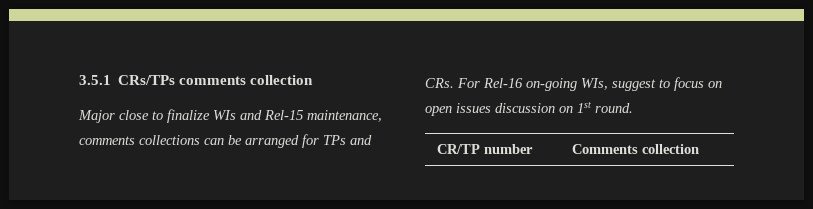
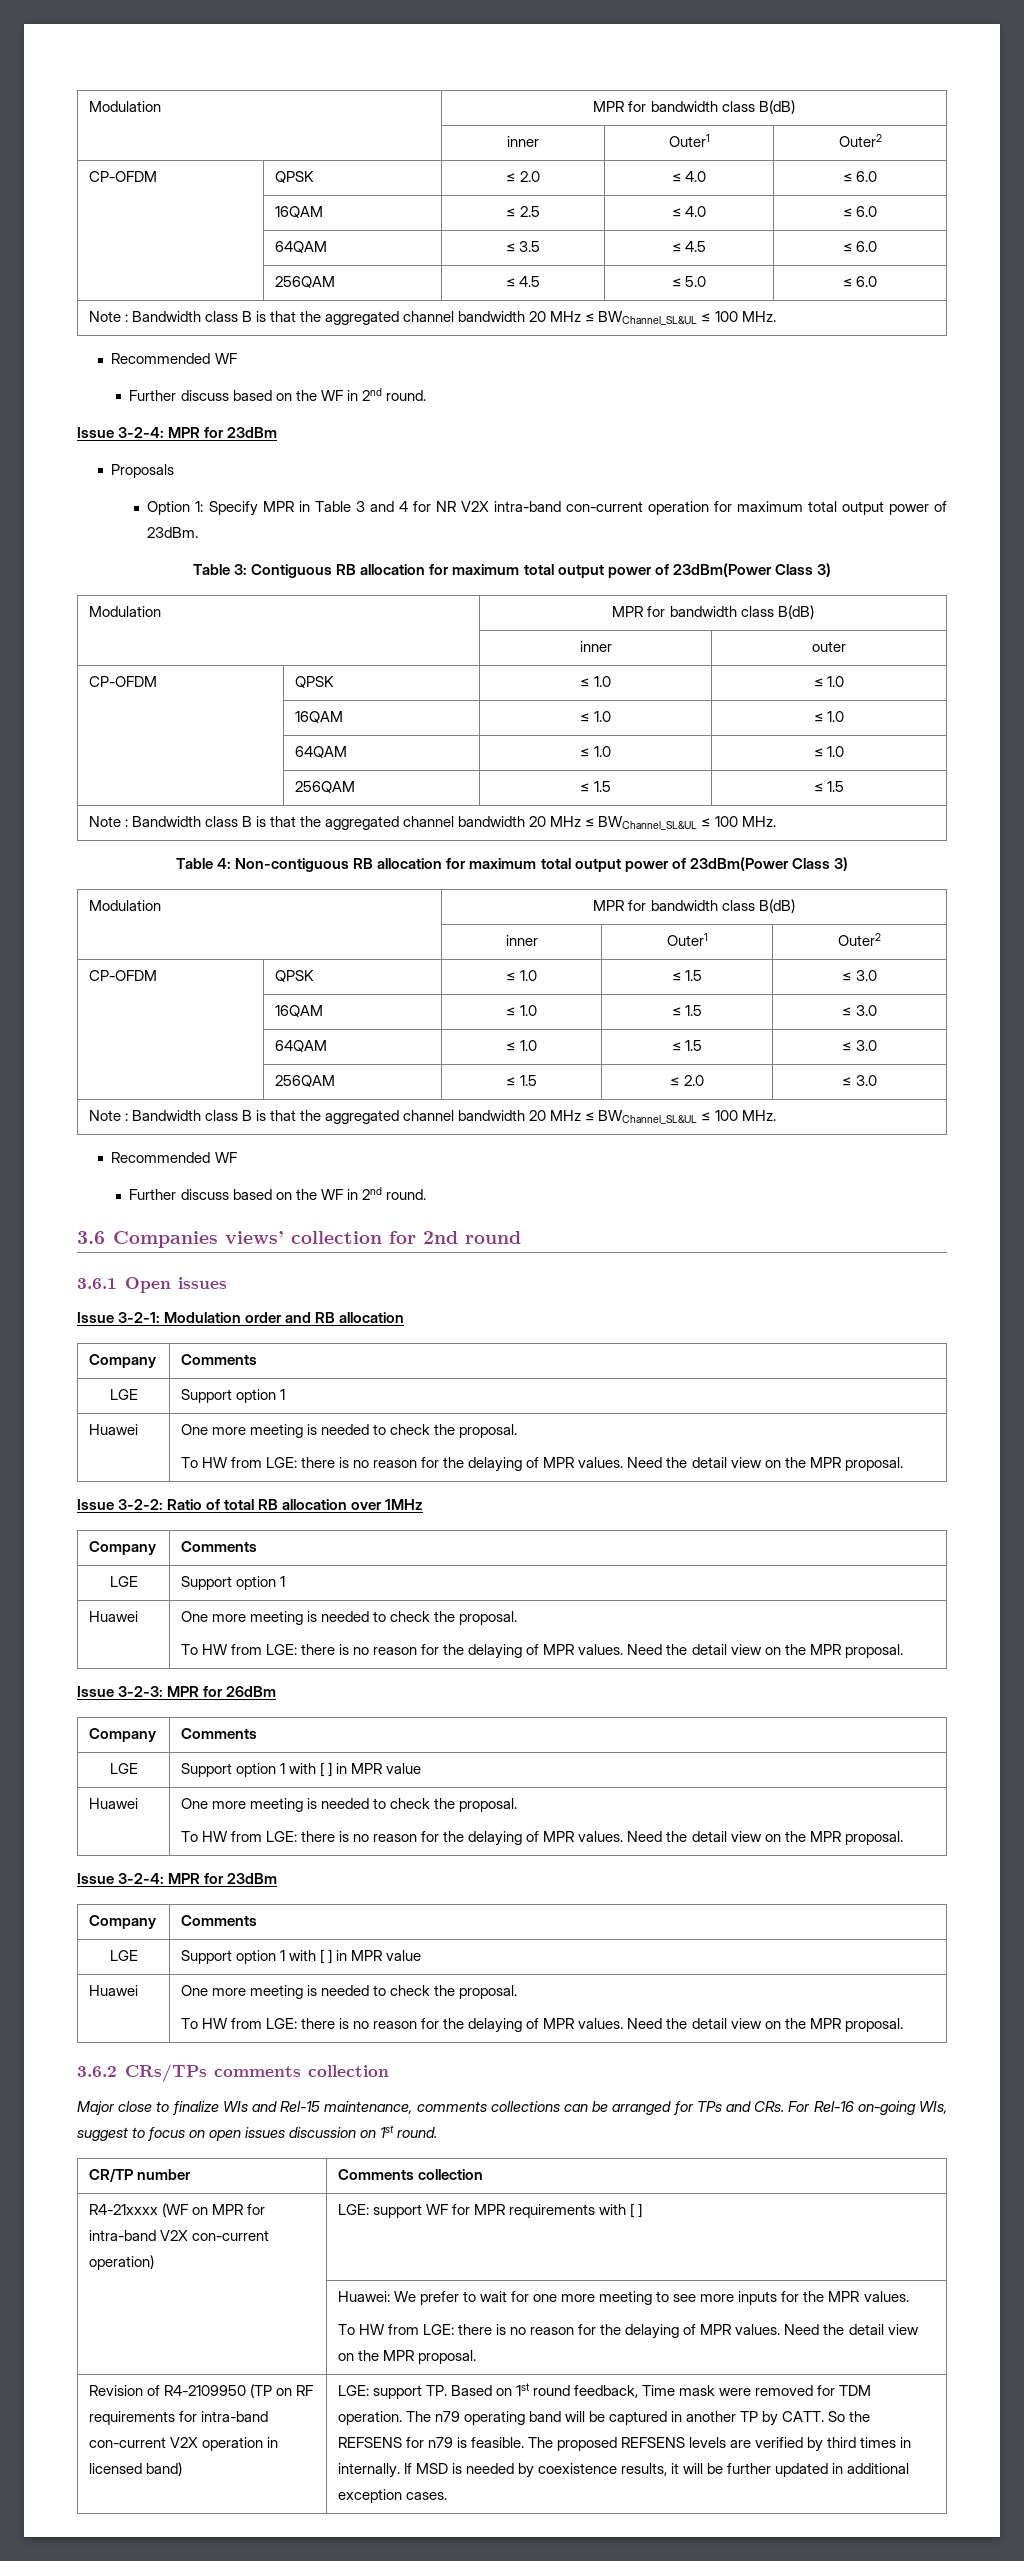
[79,75,111,85] 3.5.1 -> [88,101,161,112] [593,100,795,114] [507,136,539,147] [668,134,710,147] [838,134,882,147] [88,171,157,182] [274,171,314,183] [506,171,540,182] [671,171,707,182] [842,171,878,182] [274,206,323,218] [506,206,540,217] [671,206,707,217] [842,206,878,217] [274,241,327,253] [505,241,541,252] [671,241,707,252] [842,241,878,252] [274,276,335,288] [505,276,541,287] [671,276,707,287] [842,276,878,287] [88,311,776,325] [111,353,237,364] [129,388,426,401] [77,427,278,438] [111,464,175,478] [147,501,947,516] [147,527,199,538] [193,563,831,578] [88,606,161,617] [612,605,814,619] [579,641,612,652] [812,641,846,652] [88,676,157,687] [294,676,334,688] [580,676,611,687] [813,676,845,687] [294,711,343,723] [580,711,611,722] [813,711,845,722] [294,746,347,758] [580,746,611,757] [813,746,845,757] [294,781,355,793] [580,781,611,792] [813,781,845,792] [88,816,776,830] [176,857,848,872] [88,900,161,911] [593,899,795,913] [505,935,538,946] [666,933,708,946] [838,933,881,946] [88,970,157,981] [274,970,314,982] [506,970,537,981] [671,970,703,981] [842,970,877,981] [274,1005,323,1017] [506,1005,537,1016] [671,1005,703,1016] [842,1005,877,1016] [274,1040,327,1052] [506,1040,537,1051] [671,1040,703,1051] [842,1040,877,1051] [274,1075,335,1087] [506,1075,537,1086] [670,1075,704,1086] [842,1075,877,1086] [88,1110,776,1124] [111,1152,237,1163] [129,1187,426,1200] [77,1231,521,1248] [77,1277,227,1293] [77,1312,405,1323] [88,1354,156,1368] [180,1354,257,1365] [109,1389,138,1400] [180,1389,285,1403] [88,1424,138,1435] [180,1424,518,1438] [180,1457,903,1472] [77,1499,424,1510] [88,1541,156,1555] [180,1541,257,1552] [109,1576,138,1587] [180,1576,285,1590] [88,1611,138,1622] [180,1611,518,1625] [180,1644,903,1659] [77,1686,277,1697] [88,1728,156,1742] [180,1728,257,1739] [109,1763,138,1774] [180,1762,422,1777] [88,1798,138,1809] [180,1798,518,1812] [180,1831,903,1846] [77,1873,278,1884] [88,1915,156,1929] [180,1915,257,1926] [109,1950,138,1961] [180,1949,422,1964] [88,1985,138,1996] [180,1985,518,1999] [180,2018,903,2033] [77,2066,117,2077] Modulation | MPR for bandwidth class B(dB) // | inner | Outer1 | Outer2 // CP-OFDM | QPSK | ≤ 2.0 | ≤ 4.0 | ≤ 6.0 // | 16QAM | ≤ 2.5 | ≤ 4.0 | ≤ 6.0 // | 64QAM | ≤ 3.5 | ≤ 4.5 | ≤ 6.0 // | 256QAM | ≤ 4.5 | ≤ 5.0 | ≤ 6.0 // Note : Bandwidth class B is that the aggregated channel bandwidth 20 MHz ≤ BWChannel_SL&UL ≤ 100 MHz. // Recommended WF // Further discuss based on the WF in 2nd round. // Issue 3-2-4: MPR for 23dBm // Proposals // Option 1: Specify MPR in Table 3 and 4 for NR V2X intra-band con-current operation for maximum total output power of 23dBm. // Table 3: Contiguous RB allocation for maximum total output power of 23dBm(Power Class 3) // Modulation | MPR for bandwidth class B(dB) // | inner | outer // CP-OFDM | QPSK | ≤ 1.0 | ≤ 1.0 // | 16QAM | ≤ 1.0 | ≤ 1.0 // | 64QAM | ≤ 1.0 | ≤ 1.0 // | 256QAM | ≤ 1.5 | ≤ 1.5 // Note : Bandwidth class B is that the aggregated channel bandwidth 20 MHz ≤ BWChannel_SL&UL ≤ 100 MHz. // Table 4: Non-contiguous RB allocation for maximum total output power of 23dBm(Power Class 3) // Modulation | MPR for bandwidth class B(dB) // | inner | Outer1 | Outer2 // CP-OFDM | QPSK | ≤ 1.0 | ≤ 1.5 | ≤ 3.0 // | 16QAM | ≤ 1.0 | ≤ 1.5 | ≤ 3.0 // | 64QAM | ≤ 1.0 | ≤ 1.5 | ≤ 3.0 // | 256QAM | ≤ 1.5 | ≤ 2.0 | ≤ 3.0 // Note : Bandwidth class B is that the aggregated channel bandwidth 20 MHz ≤ BWChannel_SL&UL ≤ 100 MHz. // Recommended WF // Further discuss based on the WF in 2nd round. // 3.6 Companies views’ collection for 2nd round // 3.6.1 Open issues // Issue 3-2-1: Modulation order and RB allocation // Company | Comments // LGE | Support option 1 // Huawei | One more meeting is needed to check the proposal. // To HW from LGE: there is no reason for the delaying of MPR values. Need the detail view on the MPR proposal. // Issue 3-2-2: Ratio of total RB allocation over 1MHz // Company | Comments // LGE | Support option 1 // Huawei | One more meeting is needed to check the proposal. // To HW from LGE: there is no reason for the delaying of MPR values. Need the detail view on the MPR proposal. // Issue 3-2-3: MPR for 26dBm // Company | Comments // LGE | Support option 1 with [ ] in MPR value // Huawei | One more meeting is needed to check the proposal. // To HW from LGE: there is no reason for the delaying of MPR values. Need the detail view on the MPR proposal. // Issue 3-2-4: MPR for 23dBm // Company | Comments // LGE | Support option 1 with [ ] in MPR value // Huawei | One more meeting is needed to check the proposal. // To HW from LGE: there is no reason for the delaying of MPR values. Need the detail view on the MPR proposal. // 3.6.2
(699, 149) none -> [88,2203,265,2217] [88,2230,269,2241] [88,2255,154,2270] [337,2203,643,2218] [337,2291,909,2305] [337,2324,919,2339] [337,2350,476,2364] [88,2384,313,2398] [88,2411,268,2425] [88,2437,278,2451] [88,2462,182,2476] [337,2383,872,2399] [337,2411,871,2426] [337,2437,912,2452] [337,2463,910,2478] [337,2489,447,2503] // R4-21xxxx (WF on MPR for intra-band V2X con-current operation) | LGE: support WF for MPR requirements with [ ] // | Huawei: We prefer to wait for one more meeting to see more inputs for the MPR values. // To HW from LGE: there is no reason for the delaying of MPR values. Need the detail view on the MPR proposal. // Revision of R4-2109950 (TP on RF requirements for intra-band con-current V2X operation in licensed band) | LGE: support TP. Based on 1st round feedback, Time mask were removed for TDM operation. The n79 operating band will be captured in another TP by CATT. So the REFSENS for n79 is feasible. The proposed REFSENS levels are verified by third times in internally. If MSD is needed by coexistence results, it will be further updated in additional exception cases.

